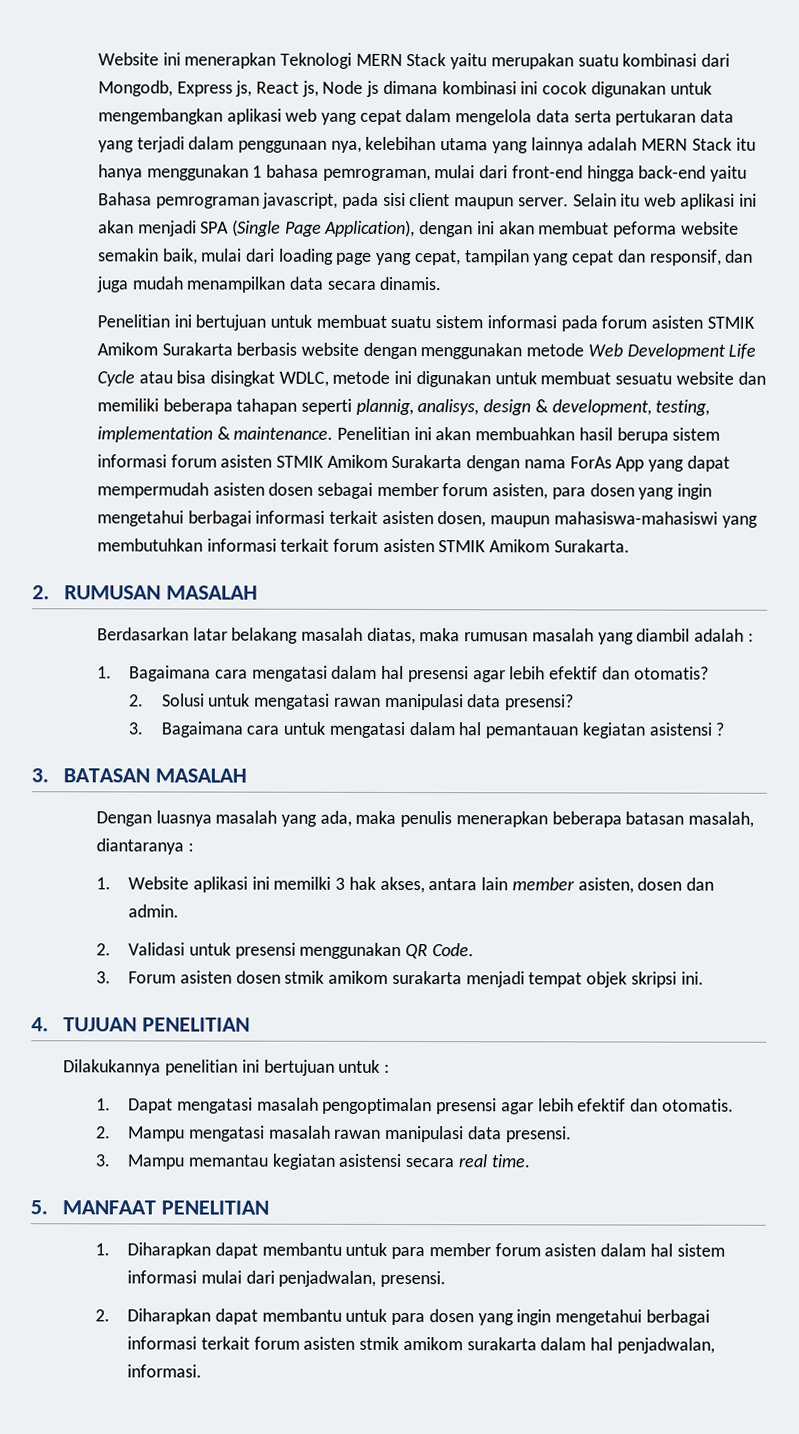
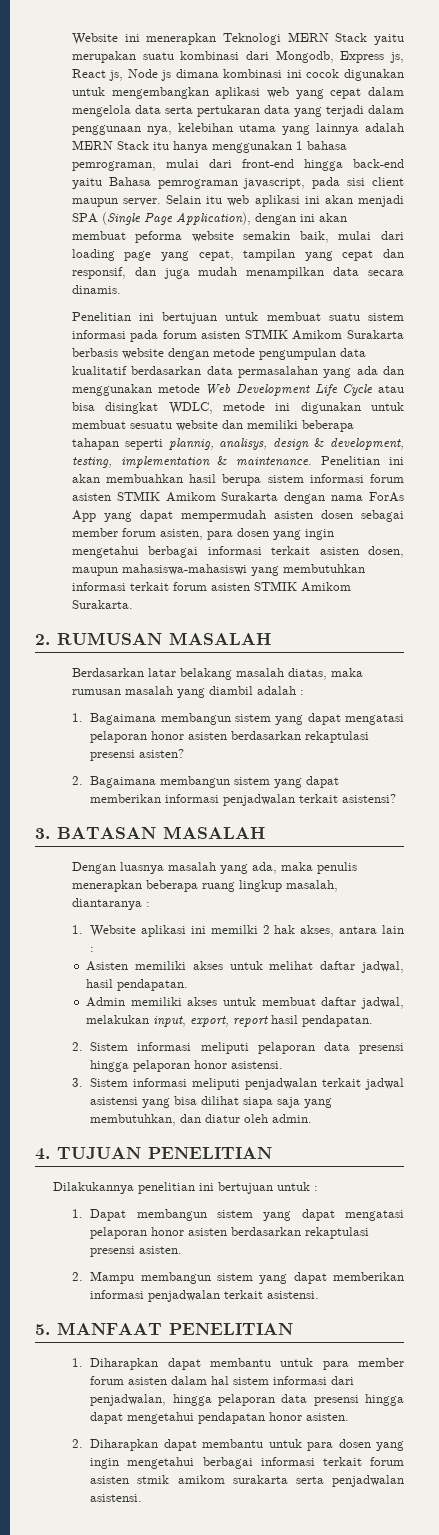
(417, 351) none -> [212,348,366,360] [71,366,404,378] metode pengumpulan data kualitatif berdasarkan data permasalahan yang ada dan
[215,665,709,683] [129,693,575,711] [128,721,725,739] cara mengatasi dalam hal presensi agar lebih efektif dan otomatis? // 2. Solusi untuk mengatasi rawan manipulasi data presensi? // 3. Bagaimana cara untuk mengatasi dalam hal pemantauan kegiatan asistensi ? -> [160,713,404,725] [90,731,370,743] [90,749,185,761] [71,776,340,788] [90,794,397,806] membangun sistem yang dapat mengatasi pelaporan honor asisten berdasarkan rekaptulasi presensi asisten? // 2. Bagaimana membangun sistem yang dapat memberikan informasi penjadwalan terkait asistensi?
[625,811,685,825] batasan -> [201,880,282,892] ruang lingkup
[335,877,346,890] 3 -> [262,925,270,934] 2
[511,877,714,894] [128,904,180,918] [95,942,474,960] [95,970,704,988] member asisten, dosen dan admin. // 2. Validasi untuk presensi menggunakan QR Code. // 3. Forum asisten dosen stmik amikom surakarta menjadi tempat objek skripsi ini. -> [90,947,95,952] [86,961,404,973] [86,979,189,991] [86,997,404,1009] [86,1015,374,1027] [71,1042,404,1054] [90,1060,284,1072] [71,1078,404,1090] [90,1096,333,1108] [90,1114,313,1126] : // Asisten memiliki akses untuk melihat daftar jadwal, hasil pendapatan. // Admin memiliki akses untuk membuat daftar jadwal, melakukan input, export, report hasil pendapatan. // 2. Sistem informasi meliputi pelaporan data presensi hingga pelaporan honor asistensi. // 3. Sistem informasi meliputi penjadwalan terkait jadwal asistensi yang bisa dilihat siapa saja yang membutuhkan, dan diatur oleh admin.
[177,1097,734,1115] [95,1125,572,1143] [94,1153,531,1170] mengatasi masalah pengoptimalan presensi agar lebih efektif dan otomatis. // 2. Mampu mengatasi masalah rawan manipulasi data presensi. // 3. Mampu memantau kegiatan asistensi secara real time. -> [136,1209,404,1221] [90,1227,370,1239] [90,1246,183,1257] [71,1271,404,1284] [90,1290,320,1302] membangun sistem yang dapat mengatasi pelaporan honor asisten berdasarkan rekaptulasi presensi asisten. // 2. Mampu membangun sistem yang dapat memberikan informasi penjadwalan terkait asistensi.
[201,1270,243,1284] mulai -> (328, 1380) none
[380,1270,447,1288] presensi. -> [172,1394,404,1406] [90,1412,350,1424] hingga pelaporan data presensi hingga dapat mengetahui pendapatan honor asisten.
[540,1337,715,1354] [127,1364,203,1378] dalam hal penjadwalan, informasi. -> [295,1475,404,1487] [90,1494,143,1502] serta penjadwalan asistensi.

